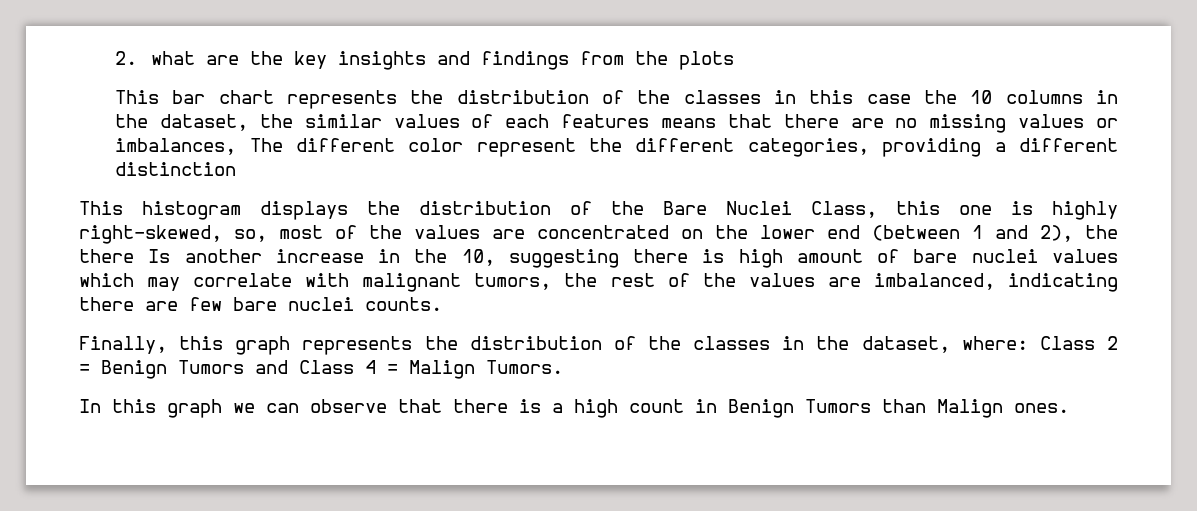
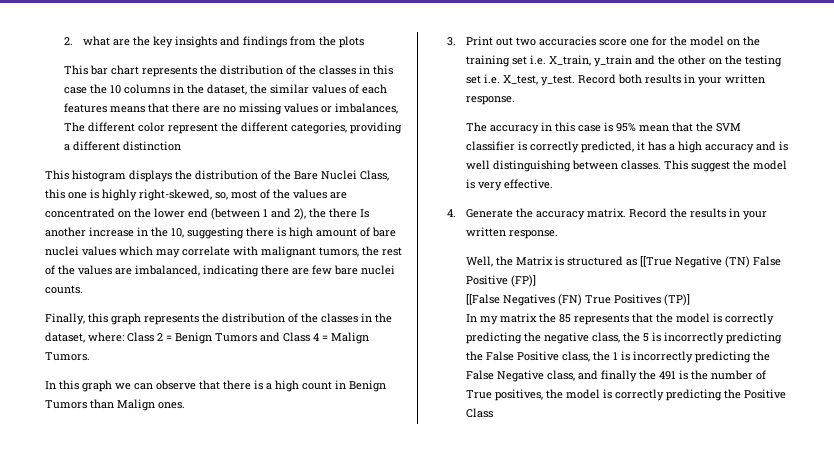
(1069, 408) none -> [447,36,761,46] [466,55,783,67] [466,74,766,86] [466,96,516,105] [466,122,742,134] [466,141,789,153] [466,160,788,172] [466,179,554,191] [447,208,768,220] [466,227,559,239] [466,256,782,268] [466,275,537,287] [466,294,691,306] [466,313,775,325] [466,332,783,344] [466,351,771,363] [466,370,767,382] [466,389,787,401] [466,408,494,418] // 3. Print out two accuracies score one for the model on the training set i.e. X_train, y_train and the other on the testing set i.e. X_test, y_test. Record both results in your written response. // The accuracy in this case is 95% mean that the SVM classifier is correctly predicted, it has a high accuracy and is well distinguishing between classes. This suggest the model is very effective. // 4. Generate the accuracy matrix. Record the results in your written response. // Well, the Matrix is structured as [[True Negative (TN) False Positive (FP)] // [[False Negatives (FN) True Positives (TP)] // In my matrix the 85 represents that the model is correctly predicting the negative class, the 5 is incorrectly predicting the False Positive class, the 1 is incorrectly predicting the False Negative class, and finally the 491 is the number of True positives, the model is correctly predicting the Positive Class

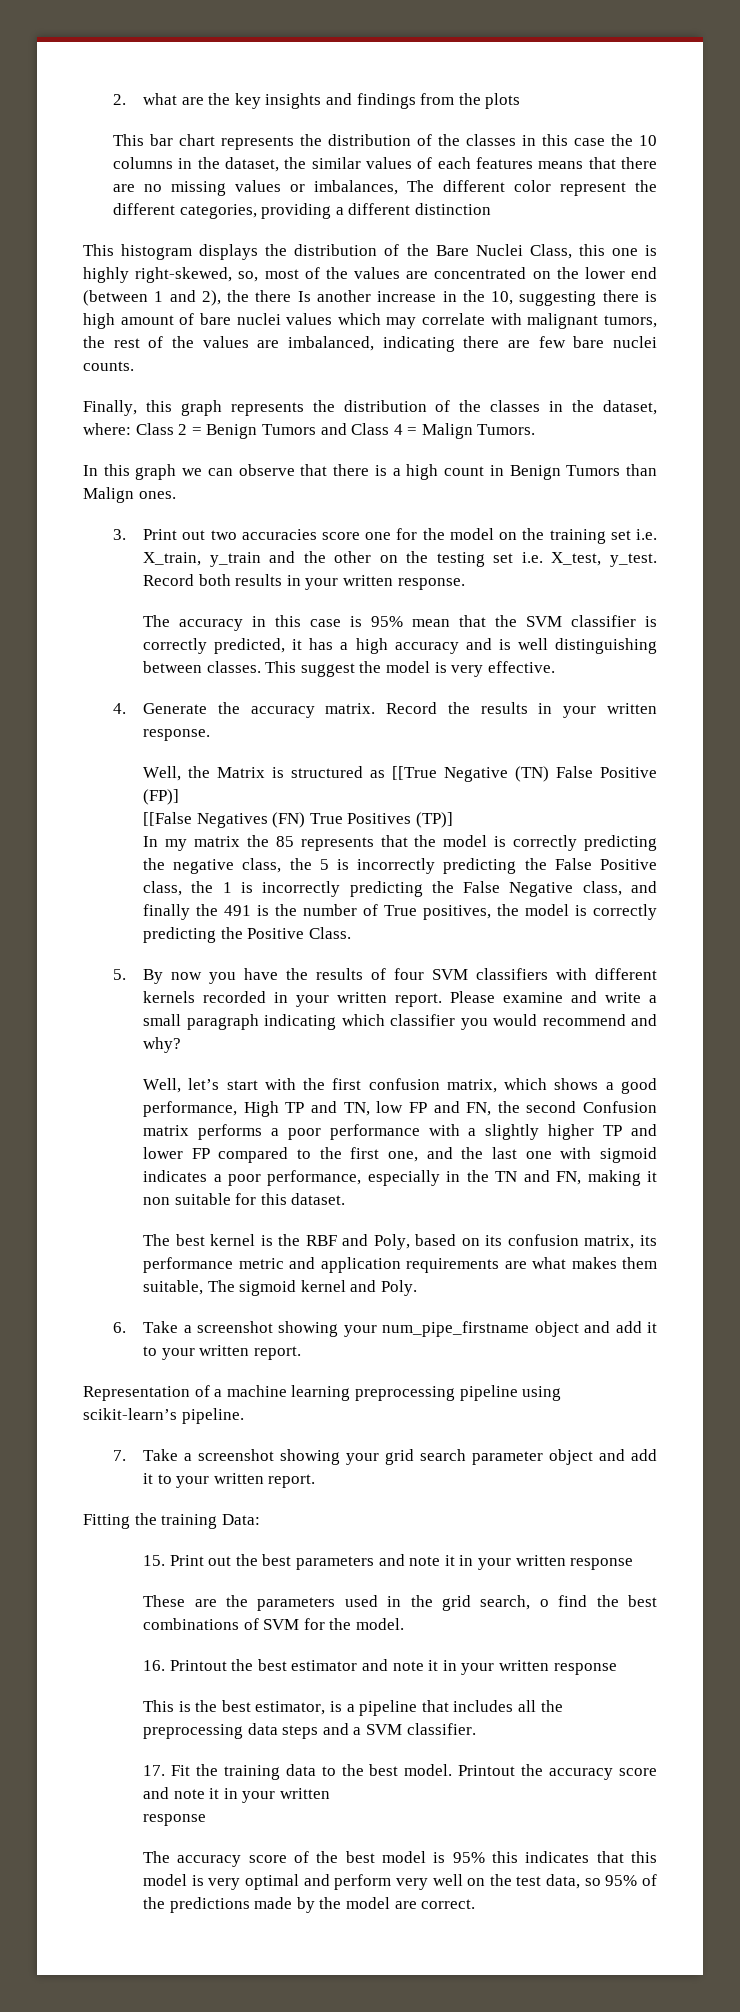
[466,408,494,418] Class -> [308,927,351,939] [113,968,657,984] [143,991,657,1007] [143,1014,657,1030] [143,1037,182,1053] [143,1078,657,1094] [143,1101,657,1117] [143,1124,657,1140] [143,1147,657,1163] [143,1170,658,1186] [143,1193,346,1205] [143,1234,658,1250] [143,1257,657,1273] [143,1280,418,1296] [113,1321,657,1337] [143,1345,301,1360] [83,1385,562,1401] [83,1408,244,1424] [113,1449,657,1465] [143,1473,316,1488] [83,1513,260,1529] [143,1554,634,1570] [143,1595,657,1611] [143,1618,405,1630] [143,1659,617,1675] [143,1700,563,1716] [143,1723,476,1739] [143,1764,657,1780] [143,1787,331,1803] [143,1814,207,1826] [143,1851,657,1867] [143,1874,657,1890] [143,1897,476,1913] Class. // 5. By now you have the results of four SVM classifiers with different kernels recorded in your written report. Please examine and write a small paragraph indicating which classifier you would recommend and why? // Well, let’s start with the first confusion matrix, which shows a good performance, High TP and TN, low FP and FN, the second Confusion matrix performs a poor performance with a slightly higher TP and lower FP compared to the first one, and the last one with sigmoid indicates a poor performance, especially in the TN and FN, making it non suitable for this dataset. // The best kernel is the RBF and Poly, based on its confusion matrix, its performance metric and application requirements are what makes them suitable, The sigmoid kernel and Poly. // 6. Take a screenshot showing your num_pipe_firstname object and add it to your written report. // Representation of a machine learning preprocessing pipeline using scikit-learn’s pipeline. // 7. Take a screenshot showing your grid search parameter object and add it to your written report. // Fitting the training Data: // 15. Print out the best parameters and note it in your written response // These are the parameters used in the grid search, o find the best combinations of SVM for the model. // 16. Printout the best estimator and note it in your written response // This is the best estimator, is a pipeline that includes all the preprocessing data steps and a SVM classifier. // 17. Fit the training data to the best model. Printout the accuracy score and note it in your written // response // The accuracy score of the best model is 95% this indicates that this model is very optimal and perform very well on the test data, so 95% of the predictions made by the model are correct.

